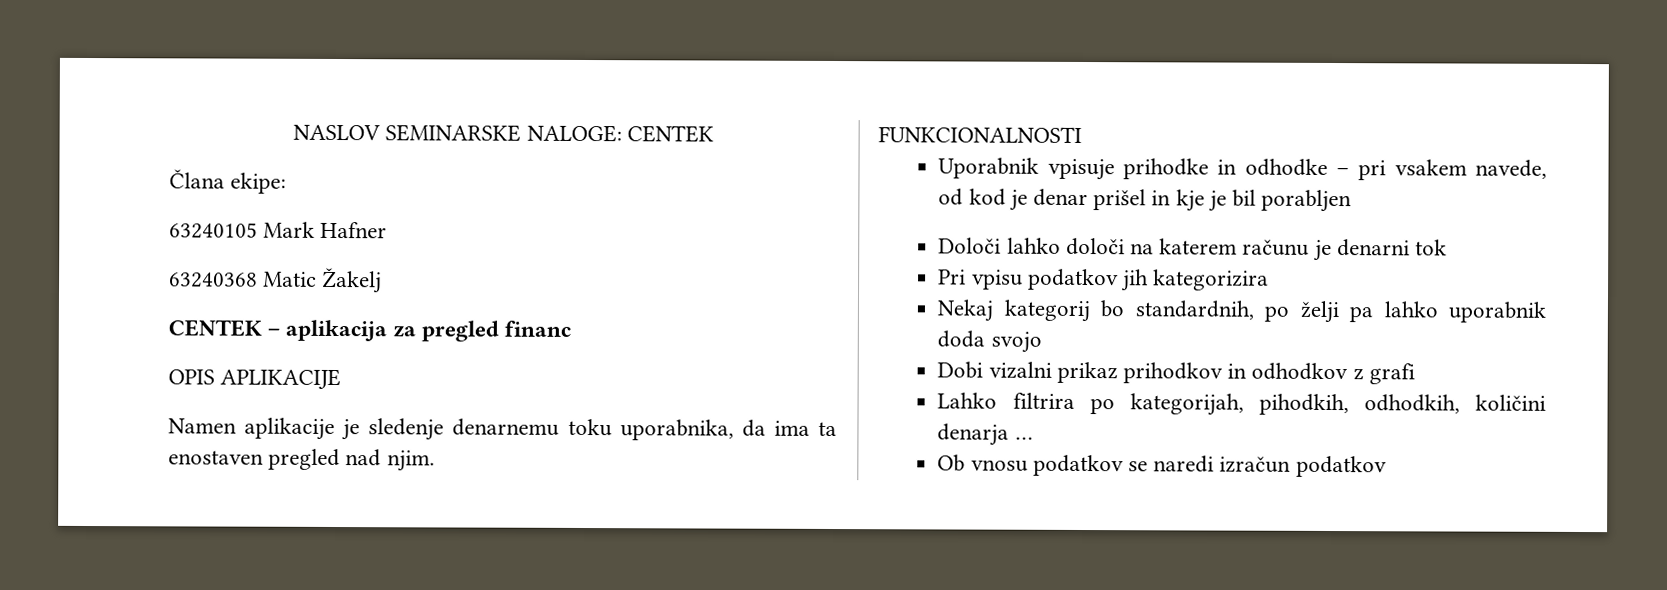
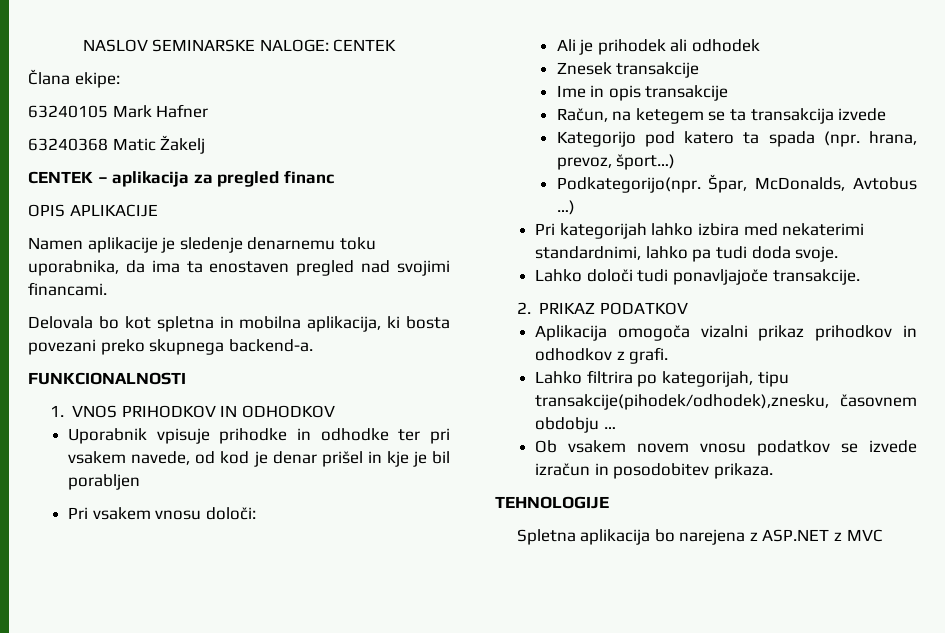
[386,450,435,472] [878,126,1082,143] njim. // FUNKCIONALNOSTI -> [396,260,450,276] [28,282,107,296] [28,316,450,332] [28,339,313,355] [28,372,186,385] [49,405,335,418] svojimi financami. // Delovala bo kot spletna in mobilna aplikacija, ki bosta povezani preko skupnega backend-a. // FUNKCIONALNOSTI // 1. VNOS PRIHODKOV IN ODHODKOV
[1336,168,1351,176] – -> [398,429,421,441] ter
[938,237,1448,261] [938,268,1270,292] [937,299,1546,324] [937,330,1042,353] [937,361,984,379] Določi lahko določi na katerem računu je denarni tok // Pri vpisu podatkov jih kategorizira // Nekaj kategorij bo standardnih, po želji pa lahko uporabnik doda svojo // Dobi -> [68,507,256,520] [556,39,761,55] [556,62,700,78] [556,85,729,101] [556,108,887,124] [556,131,917,147] [556,154,676,170] [556,174,917,193] [556,200,575,215] [535,223,865,239] [535,246,839,262] [535,269,860,285] [516,302,688,315] [535,325,690,341] Pri vsakem vnosu določi: // Ali je prihodek ali odhodek // Znesek transakcije // Ime in opis transakcije // Račun, na ketegem se ta transakcija izvede // Kategorijo pod katero ta spada (npr. hrana, prevoz, šport…) // Podkategorijo(npr. Špar, McDonalds, Avtobus …) // Pri kategorijah lahko izbira med nekaterimi standardnimi, lahko pa tudi doda svoje. // Lahko določi tudi ponavljajoče transakcije. // 2. PRIKAZ PODATKOV // Aplikacija omogoča
[1368,363,1415,385] grafi -> [629,347,669,364] grafi.
[1258,393,1546,416] [937,423,1010,446] pihodkih, odhodkih, količini denarja -> [757,371,789,387] [535,394,917,410] [535,417,600,433] tipu transakcije(pihodek/odhodek),znesku, časovnem obdobju
(966, 463) none -> [568,440,690,453] vsakem novem
[1153,455,1387,478] naredi izračun podatkov -> [868,440,917,453] [535,463,773,479] [495,496,609,509] [516,529,883,545] izvede izračun in posodobitev prikaza. // TEHNOLOGIJE // Spletna aplikacija bo narejena z ASP.NET z MVC

